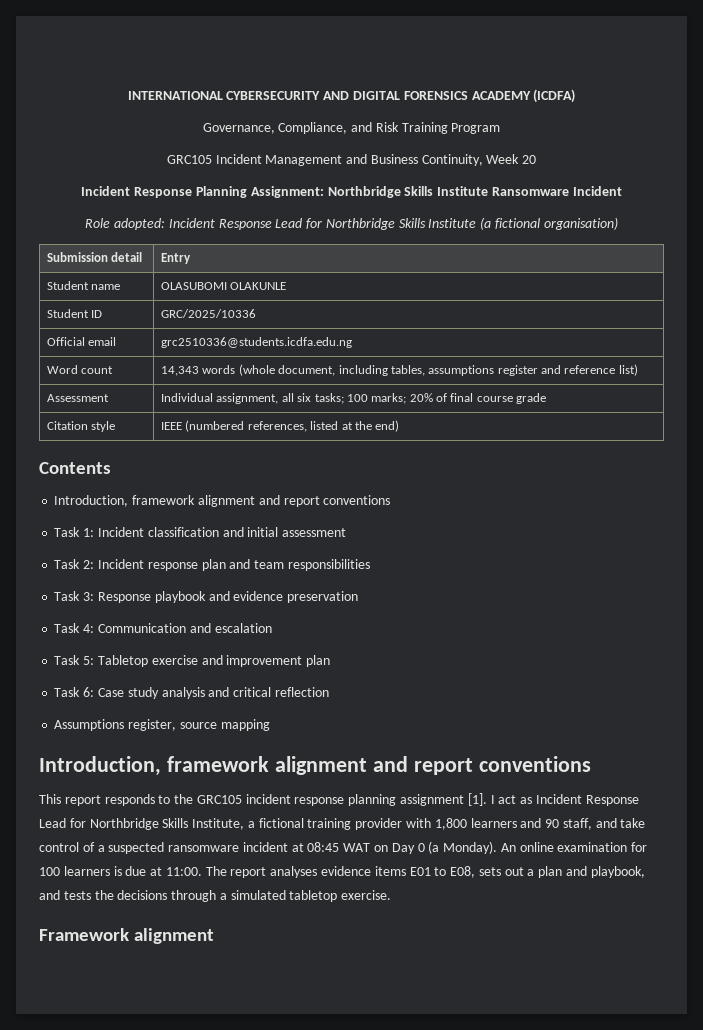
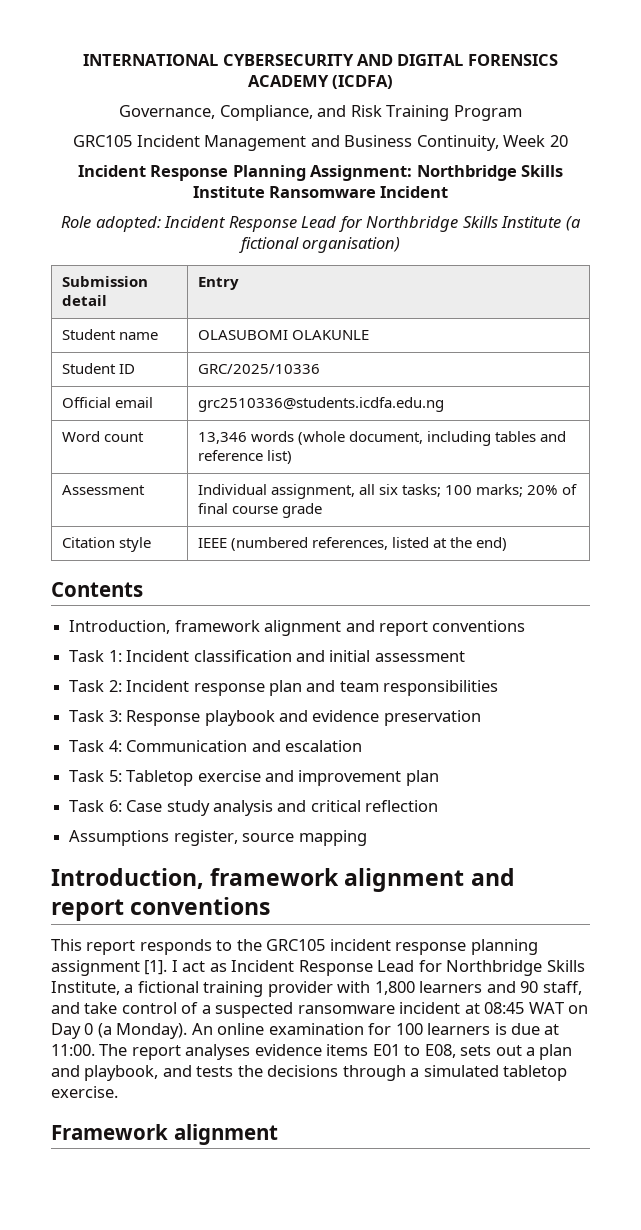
[161,366,200,376] 14,343 -> [198,432,248,444] 13,346
[390,365,538,376] tables, assumptions register -> [495,431,537,442] tables

